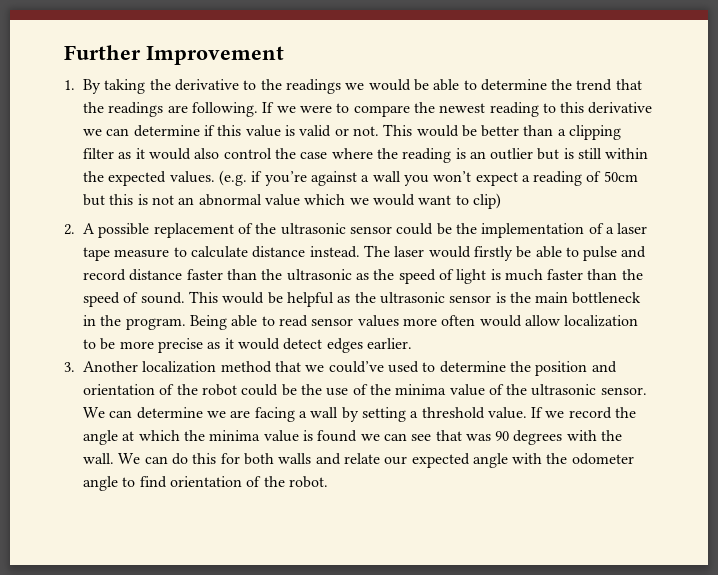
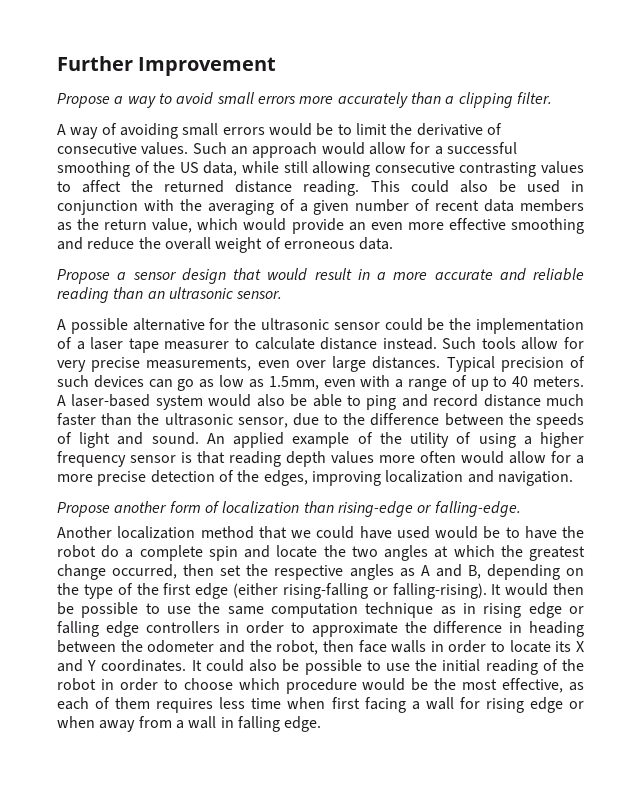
[64,79,642,94] [83,102,653,117] [83,124,622,140] [83,148,649,163] [83,170,638,186] [83,193,501,209] [64,223,253,238] 1. By taking the derivative to the readings we would be able to determine the trend that the readings are following. If we were to compare the newest reading to this derivative we can determine if this value is valid or not. This would be better than a clipping filter as it would also control the case where the reading is an outlier but is still within the expected values. (e.g. if you’re against a wall you won’t expect a reading of 50cm but this is not an abnormal value which we would want to clip) // 2. A possible replacement of -> [57,92,552,108] [57,123,502,139] [57,142,517,158] [57,161,584,177] [57,180,585,196] [57,199,585,215] [57,218,584,234] [57,237,394,253] [57,268,584,284] [57,287,283,303] [57,318,230,334] Propose a way to avoid small errors more accurately than a clipping filter. // A way of avoiding small errors would be to limit the derivative of consecutive values. Such an approach would allow for a successful smoothing of the US data, while still allowing consecutive contrasting values to affect the returned distance reading. This could also be used in conjunction with the averaging of a given number of recent data members as the return value, which would provide an even more effective smoothing and reduce the overall weight of erroneous data. // Propose a sensor design that would result in a more accurate and reliable reading than an ultrasonic sensor. // A possible alternative for
[114,249,170,258] measure -> [164,341,230,350] measurer
[363,245,618,261] The laser would firstly be able to pulse -> [442,337,584,350] [57,356,585,372] [57,375,584,391] [57,394,397,410] Such tools allow for very precise measurements, even over large distances. Typical precision of such devices can go as low as 1.5mm, even with a range of up to 40 meters. A laser-based system would also be able to ping
(183, 275) none -> [546,394,584,406] much
[355,269,643,284] [83,291,642,307] [83,315,354,330] as the speed of light is much faster than the speed of sound. This would be helpful as the ultrasonic sensor is the main bottleneck in the program. Being able to read sensor -> [237,413,584,429] [57,432,584,448] [57,451,326,467] sensor, due to the difference between the speeds of light and sound. An applied example of the utility of using a higher frequency sensor is that reading depth
[564,315,639,327] [83,338,412,353] [64,362,75,372] localization to be more precise as it would detect edges earlier. // 3. -> [551,451,584,464] [57,470,573,486] [57,501,521,517] for a more precise detection of the edges, improving localization and navigation. // Propose another form of localization than rising-edge or falling-edge. //
[328,361,617,376] [83,384,647,396] [83,407,637,422] [83,430,623,445] [83,453,634,468] [83,476,328,491] could’ve used to determine the position and orientation of the robot could be the use of the minima value of the ultrasonic sensor. We can determine we are facing a wall by setting a threshold value. If we record the angle at which the minima value is found we can see that was 90 degrees with the wall. We can do this for both walls and relate our expected angle with the odometer angle to find orientation of the robot. -> [316,526,584,539] [57,545,585,561] [57,564,584,580] [57,583,584,599] [57,602,584,618] [57,621,585,637] [57,640,585,655] [57,659,585,675] [57,678,585,694] [57,697,584,713] [57,716,322,732] could have used would be to have the robot do a complete spin and locate the two angles at which the greatest change occurred, then set the respective angles as A and B, depending on the type of the first edge (either rising-falling or falling-rising). It would then be possible to use the same computation technique as in rising edge or falling edge controllers in order to approximate the difference in heading between the odometer and the robot, then face walls in order to locate its X and Y coordinates. It could also be possible to use the initial reading of the robot in order to choose which procedure would be the most effective, as each of them requires less time when first facing a wall for rising edge or when away from a wall in falling edge.

